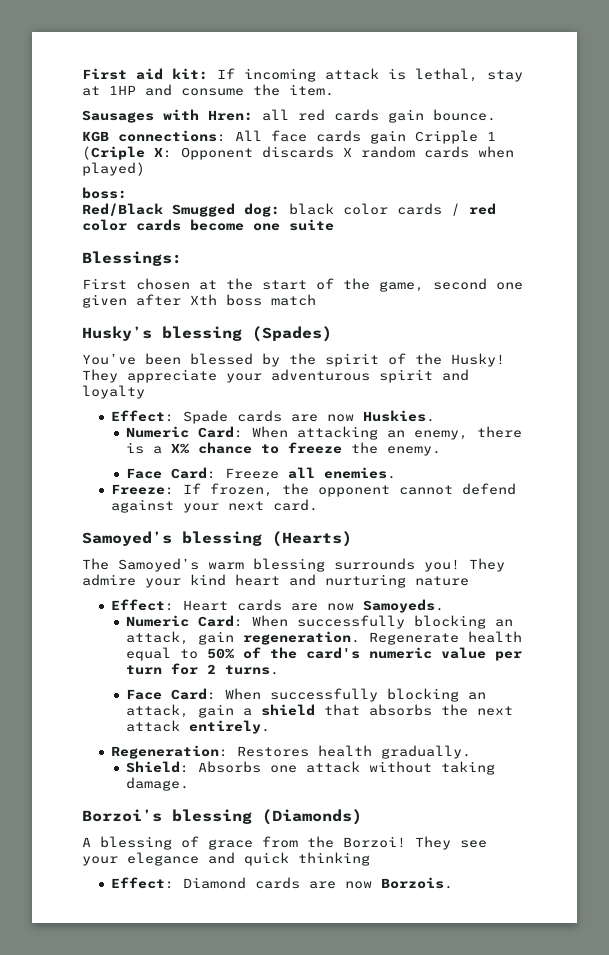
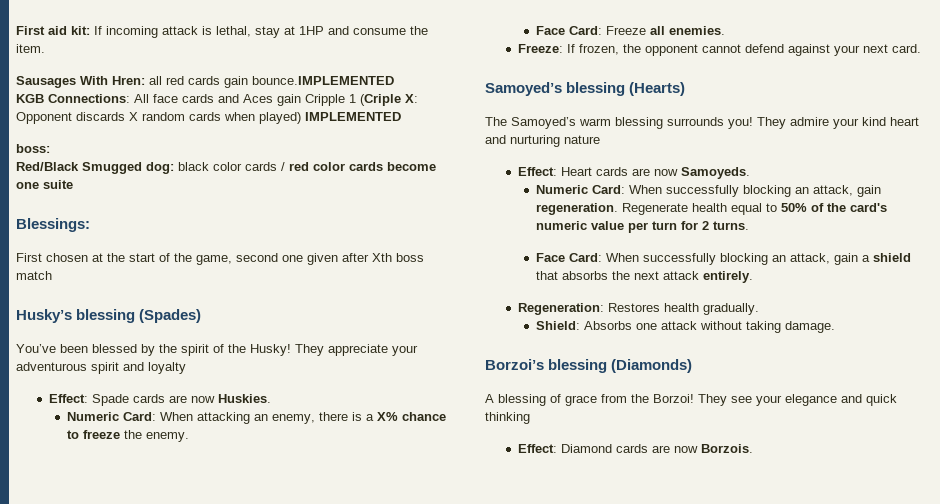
[163,109,199,120] with -> [80,76,108,85] With
[433,109,496,121] bounce. -> [252,76,394,85] bounce.IMPLEMENTED
[118,130,226,142] connections: -> [48,94,130,103] Connections:
(361, 136) none -> [218,94,273,103] and Aces
(145, 169) none -> [305,112,401,121] IMPLEMENTED

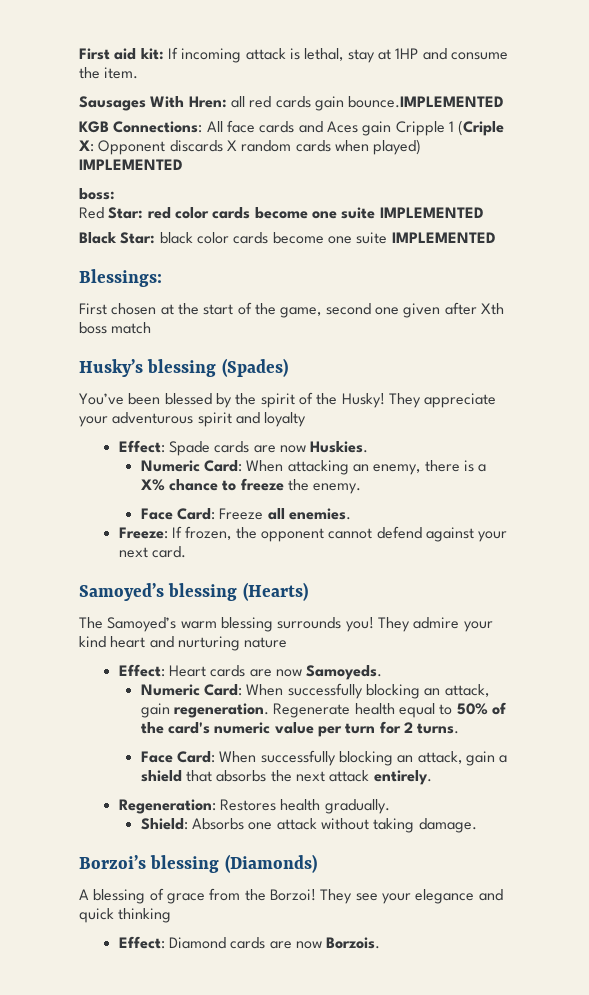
[16,162,285,174] Red/Black Smugged dog: black color cards / -> [79,207,144,219] Red Star:
(73, 184) none -> [379,207,484,218] [79,232,496,244] IMPLEMENTED // Black Star: black color cards become one suite IMPLEMENTED

